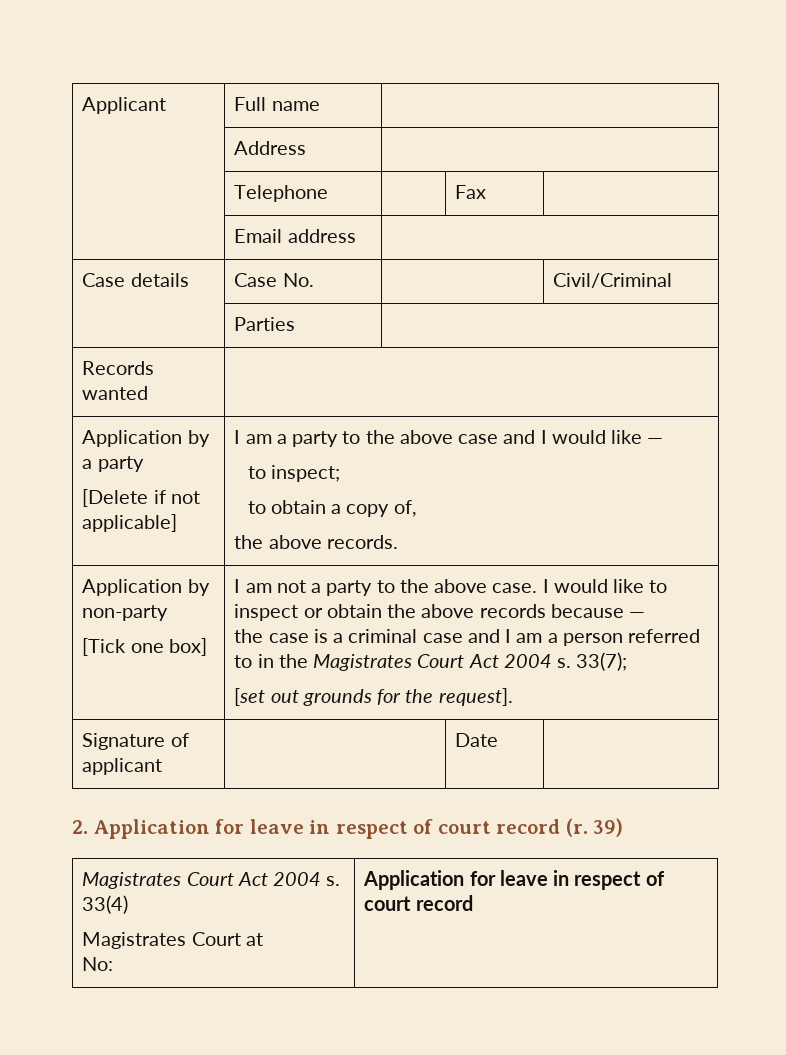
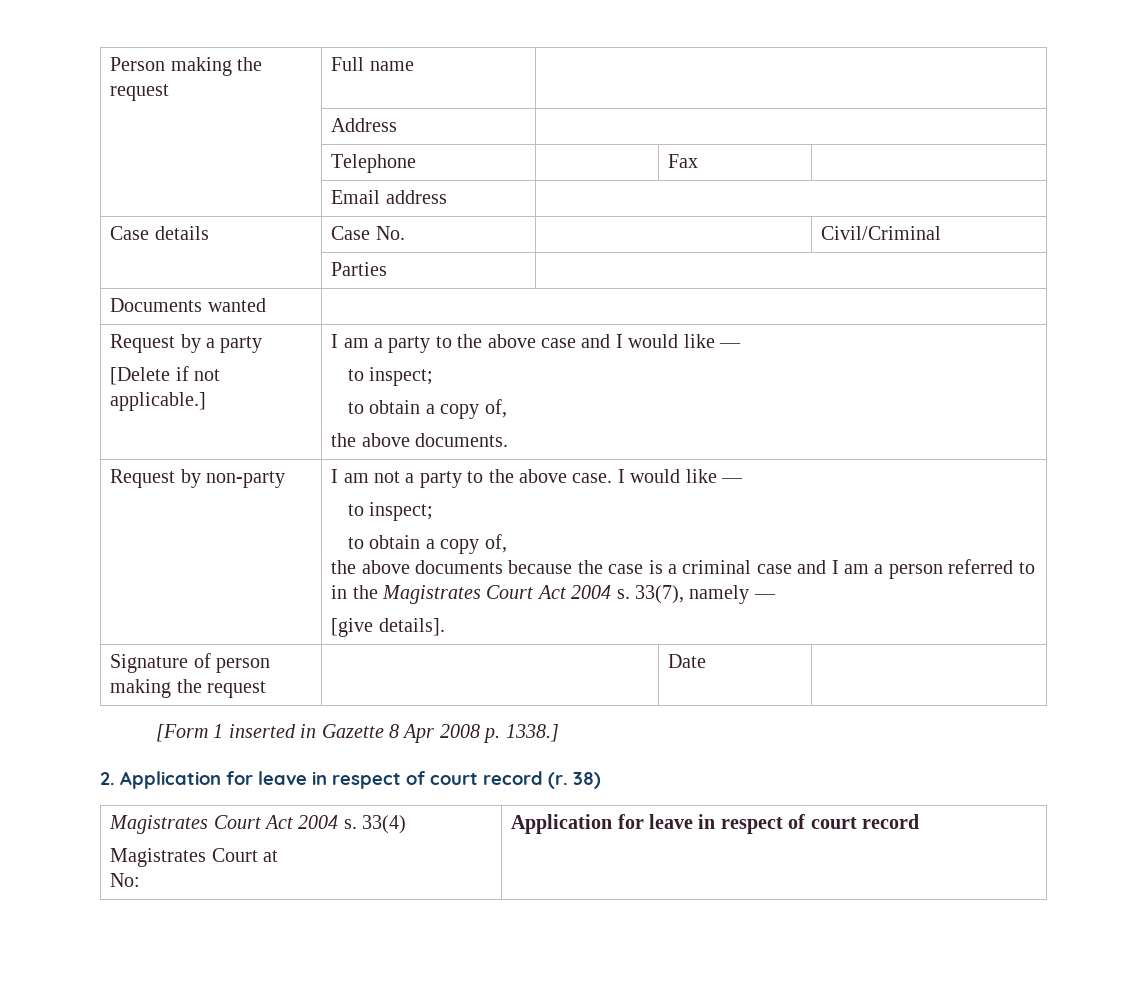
[82,97,167,114] Applicant -> [110,57,262,76] [110,84,170,101] Person making the request
[82,361,155,375] Records -> [110,298,203,312] Documents
[82,430,183,447] Application -> [110,334,176,353] Request
[82,514,178,532] applicable] -> [110,392,207,411] applicable.]
[326,535,398,549] [82,579,183,596] records. // Application -> [414,433,508,447] [110,469,176,488] documents. // Request
[82,638,207,656] // [Tick one box] -> (285, 479) none
[649,580,668,593] [234,604,646,621] to inspect or obtain the above records because — // -> [720,478,743,483] [347,502,434,521] [347,534,507,554] [331,560,573,574] — // to inspect; // to obtain a copy of, // the above documents because
[576,652,628,671] [234,688,513,706] [82,733,189,750] [82,758,163,775] [455,733,499,747] 33(7); // [set out grounds for the request]. // Signature of applicant | | Date | -> [634,585,776,604] [331,618,445,637] [110,653,270,673] [110,679,266,698] [668,654,707,668] [156,724,559,743] 33(7), namely — // [give details]. // Signature of person making the request | | Date | // [Form 1 inserted in Gazette 8 Apr 2008 p. 1338.]
[593,818,624,837] 39) -> [573,772,601,789] 38)

